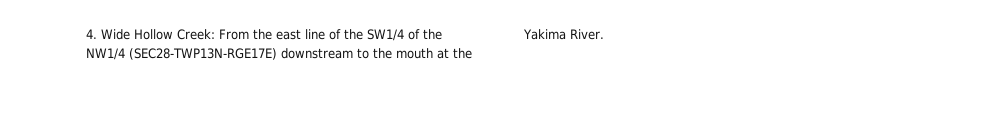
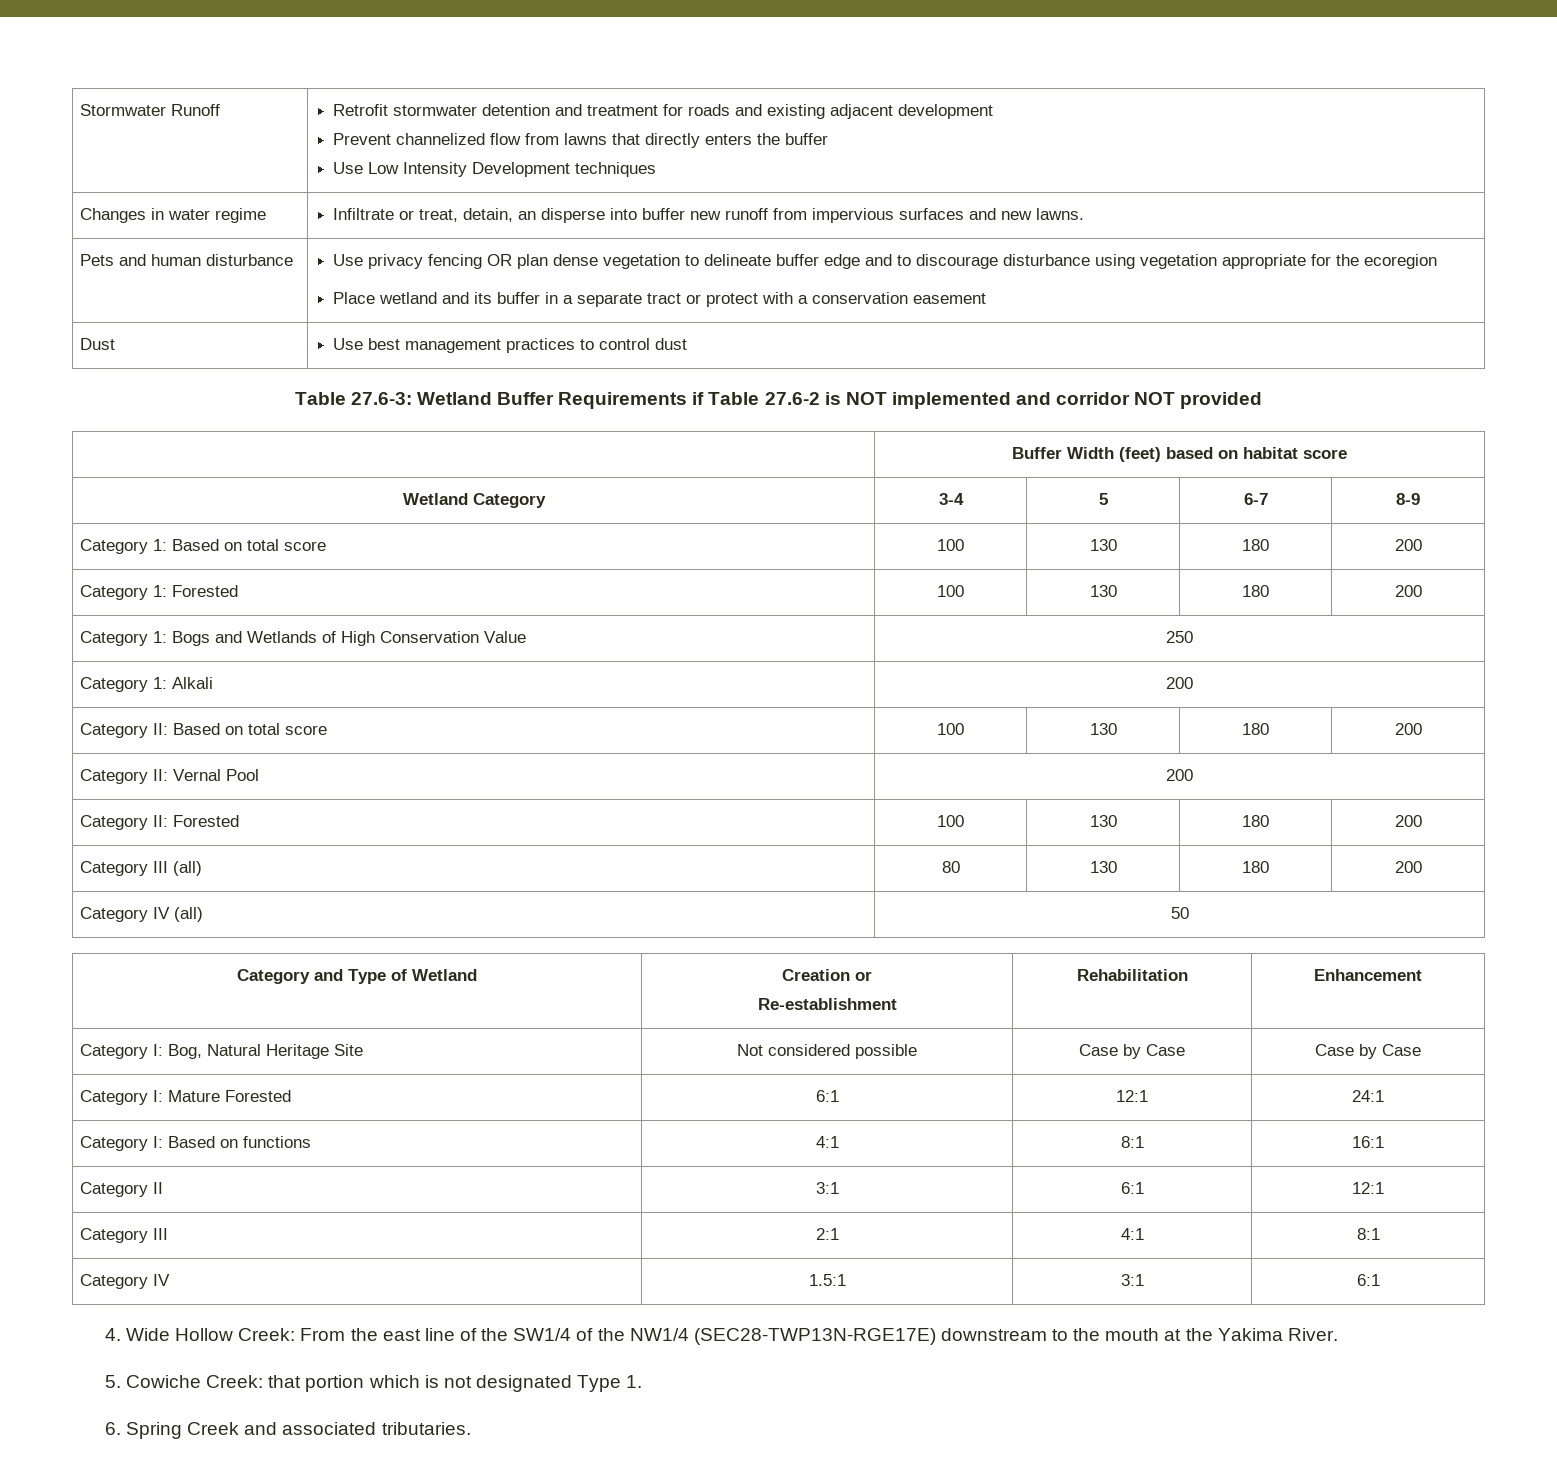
(86, 34) none -> [79,104,220,116] [333,104,994,119] [333,133,829,148] [333,162,657,177] [79,208,266,223] [333,208,1085,223] [79,254,293,266] [333,254,1438,269] [333,292,987,307] [79,338,115,350] [333,338,688,353] [294,392,1263,409] [1012,447,1347,462] [402,493,546,508] [938,493,964,505] [1098,493,1108,505] [1243,493,1268,505] [1396,493,1420,505] [79,539,326,554] [937,539,965,551] [1089,539,1117,551] [1242,539,1269,551] [1394,539,1422,551] [79,585,238,600] [937,585,965,597] [1089,585,1117,597] [1242,585,1269,597] [1394,585,1422,597] [79,631,526,646] [1166,631,1193,643] [79,677,213,692] [1166,677,1193,689] [79,723,327,738] [937,723,965,735] [1089,723,1117,735] [1242,723,1269,735] [1394,723,1422,735] [79,769,259,784] [1166,769,1193,781] [79,815,239,830] [937,815,965,827] [1089,815,1117,827] [1242,815,1269,827] [1394,815,1422,827] [79,861,202,876] [941,861,960,873] [1089,861,1117,873] [1242,861,1269,873] [1394,861,1422,873] [79,907,203,922] [1170,907,1189,919] [237,969,477,984] [782,969,873,981] [757,998,897,1010] [1076,969,1188,981] [1314,969,1422,981] [79,1044,363,1059] [737,1044,918,1059] [1079,1044,1185,1059] [1315,1044,1421,1059] [79,1090,291,1105] [815,1090,839,1102] [1116,1090,1148,1102] [1352,1090,1384,1102] [79,1136,311,1151] [815,1136,839,1148] [1120,1136,1144,1148] [1352,1136,1384,1148] [79,1182,163,1197] [815,1182,839,1194] [1120,1182,1144,1194] [1352,1182,1384,1194] [79,1228,168,1243] [815,1228,839,1240] [1120,1228,1144,1240] [1356,1228,1380,1240] [79,1274,170,1289] [808,1274,846,1286] [1120,1274,1144,1286] [1356,1274,1380,1286] Stormwater Runoff | Retrofit stormwater detention and treatment for roads and existing adjacent development // Prevent channelized flow from lawns that directly enters the buffer // Use Low Intensity Development techniques // Changes in water regime | Infiltrate or treat, detain, an disperse into buffer new runoff from impervious surfaces and new lawns. // Pets and human disturbance | Use privacy fencing OR plan dense vegetation to delineate buffer edge and to discourage disturbance using vegetation appropriate for the ecoregion // Place wetland and its buffer in a separate tract or protect with a conservation easement // Dust | Use best management practices to control dust // Table 27.6-3: Wetland Buffer Requirements if Table 27.6-2 is NOT implemented and corridor NOT provided // | Buffer Width (feet) based on habitat score // Wetland Category | 3-4 | 5 | 6-7 | 8-9 // Category 1: Based on total score | 100 | 130 | 180 | 200 // Category 1: Forested | 100 | 130 | 180 | 200 // Category 1: Bogs and Wetlands of High Conservation Value | 250 // Category 1: Alkali | 200 // Category II: Based on total score | 100 | 130 | 180 | 200 // Category II: Vernal Pool | 200 // Category II: Forested | 100 | 130 | 180 | 200 // Category III (all) | 80 | 130 | 180 | 200 // Category IV (all) | 50 // Category and Type of Wetland | Creation or // Re-establishment | Rehabilitation | Enhancement // Category I: Bog, Natural Heritage Site | Not considered possible | Case by Case | Case by Case // Category I: Mature Forested | 6:1 | 12:1 | 24:1 // Category I: Based on functions | 4:1 | 8:1 | 16:1 // Category II | 3:1 | 6:1 | 12:1 // Category III | 2:1 | 4:1 | 8:1 // Category IV | 1.5:1 | 3:1 | 6:1 //
(605, 34) none -> [104,1375,643,1392] [104,1422,471,1439] // 5. Cowiche Creek: that portion which is not designated Type 1. // 6. Spring Creek and associated tributaries.

